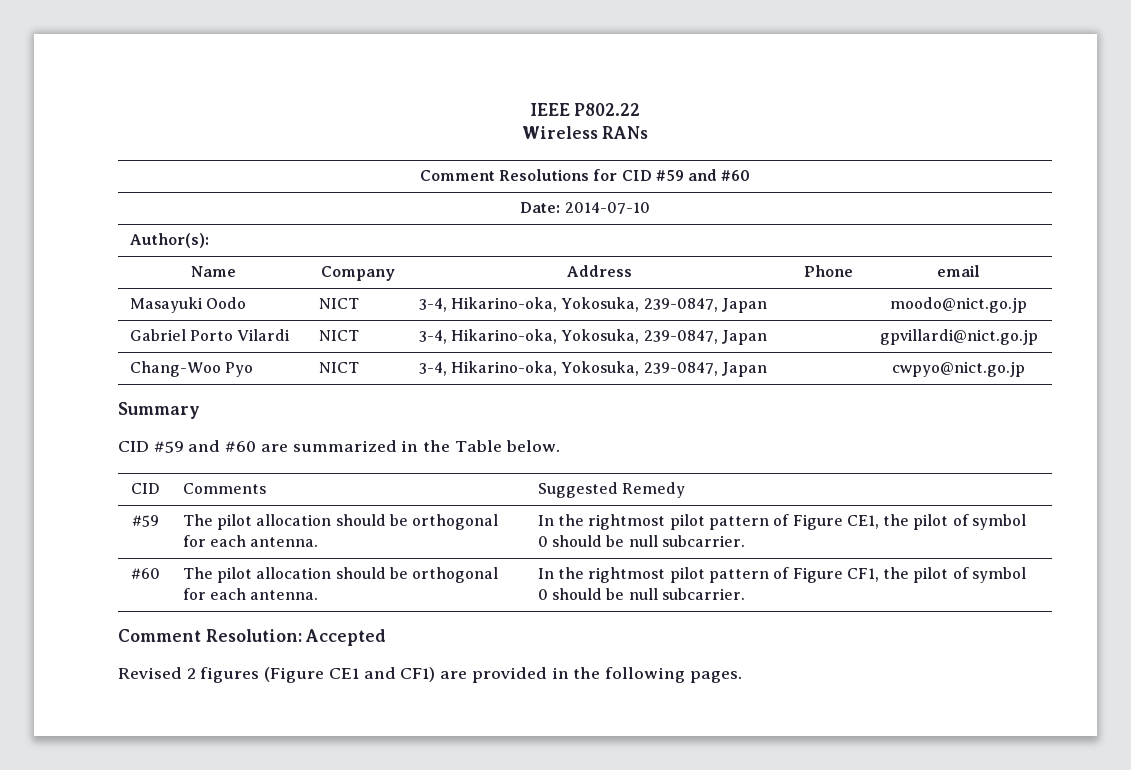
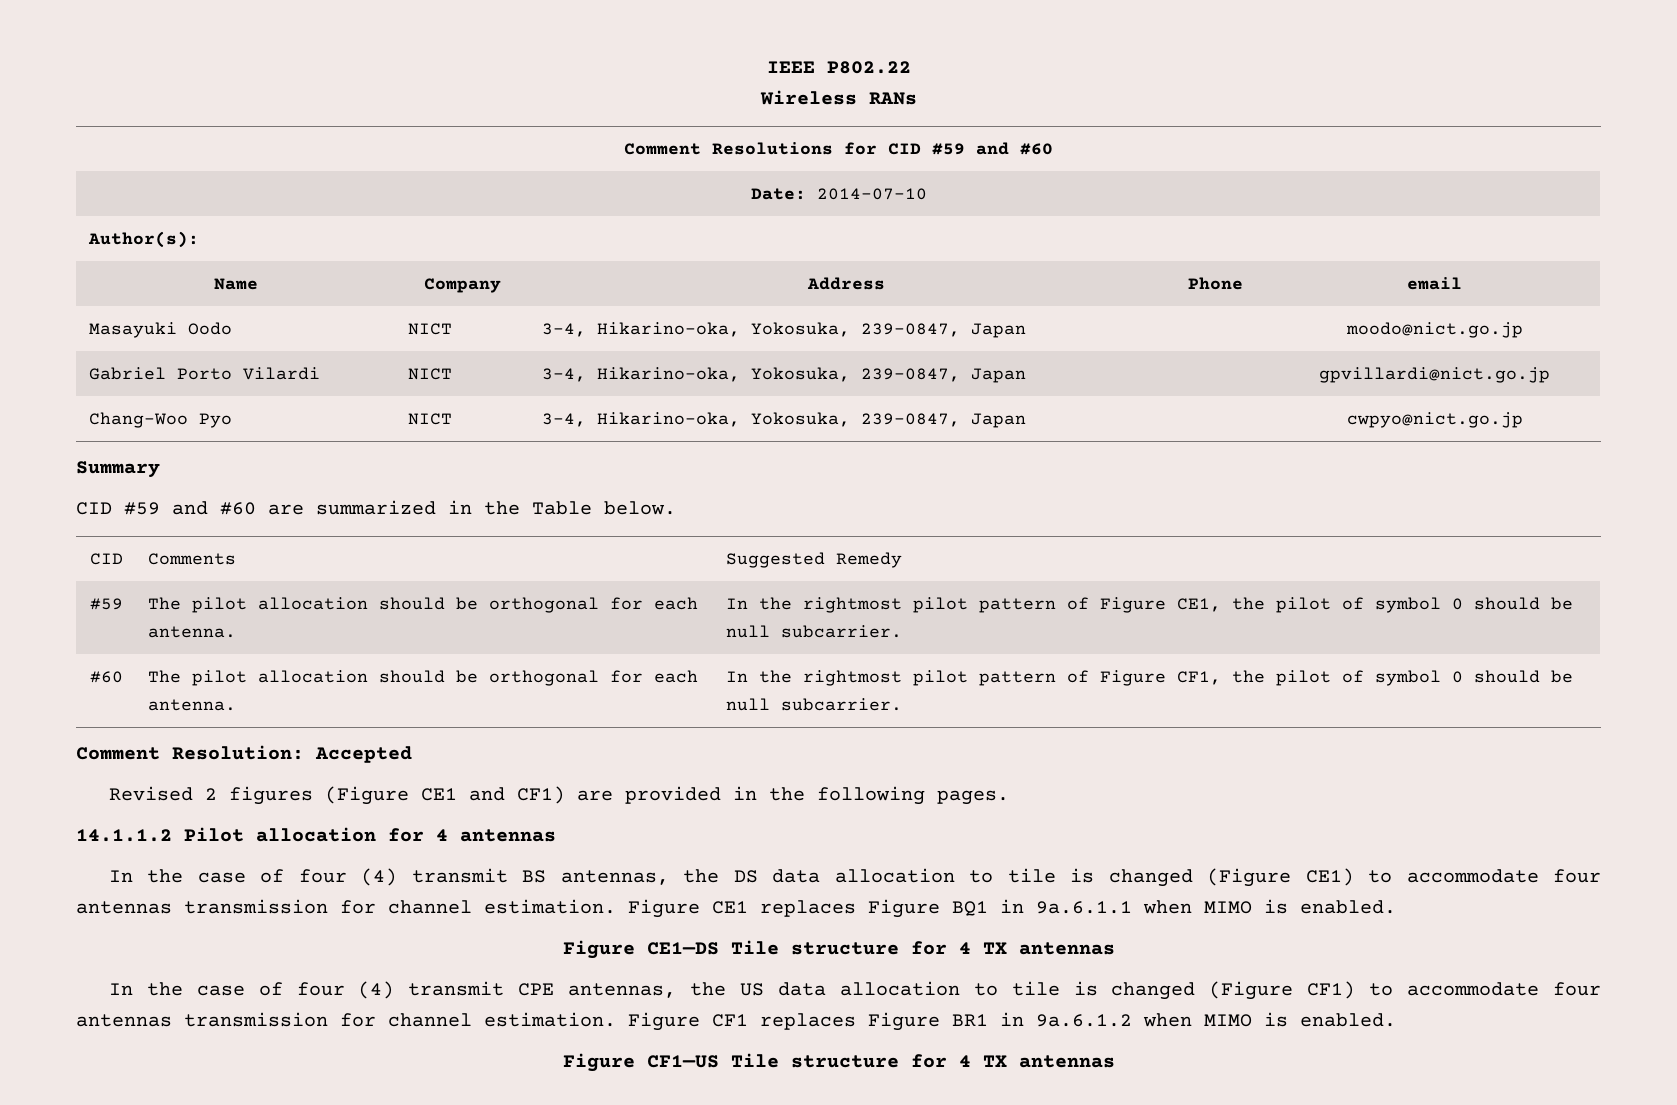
(742, 677) none -> [76,827,556,842] [108,868,1602,887] [76,899,1396,918] [562,940,1115,959] [108,981,1601,1000] [76,1012,1396,1031] [562,1053,1115,1072] // 14.1.1.2 Pilot allocation for 4 antennas // In the case of four (4) transmit BS antennas, the DS data allocation to tile is changed (Figure CE1) to accommodate four antennas transmission for channel estimation. Figure CE1 replaces Figure BQ1 in 9a.6.1.1 when MIMO is enabled. // Figure CE1—DS Tile structure for 4 TX antennas // In the case of four (4) transmit CPE antennas, the US data allocation to tile is changed (Figure CF1) to accommodate four antennas transmission for channel estimation. Figure CF1 replaces Figure BR1 in 9a.6.1.2 when MIMO is enabled. // Figure CF1—US Tile structure for 4 TX antennas

